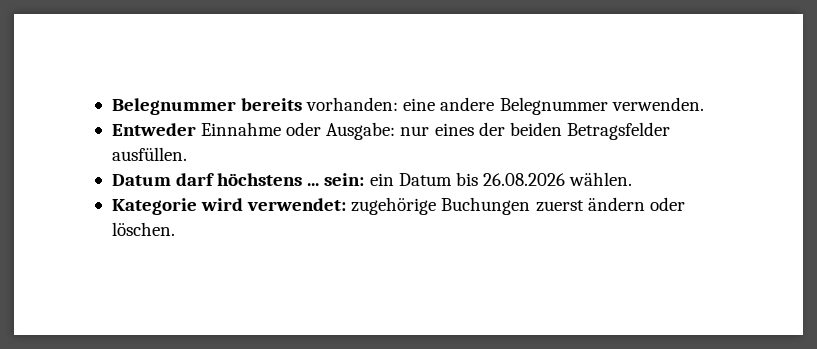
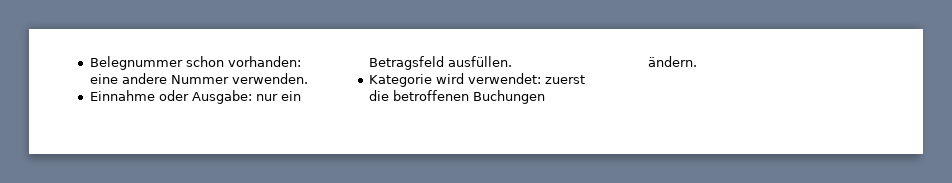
[111,98,303,115] Belegnummer bereits -> [89,56,224,70] Belegnummer schon
[499,97,608,115] Belegnummer -> [170,75,229,84] Nummer
[111,123,196,136] Entweder -> (308, 78) none
[434,122,670,140] [111,147,187,161] [111,172,633,186] [111,197,685,215] [111,222,175,236] eines der beiden Betragsfelder ausfüllen. // Datum darf höchstens ... sein: ein Datum bis 26.08.2026 wählen. // Kategorie wird verwendet: zugehörige Buchungen zuerst ändern oder löschen. -> [280,91,301,101] [368,56,512,70] [368,73,585,87] [368,90,545,104] [647,56,697,67] ein Betragsfeld ausfüllen. // Kategorie wird verwendet: zuerst die betroffenen Buchungen ändern.

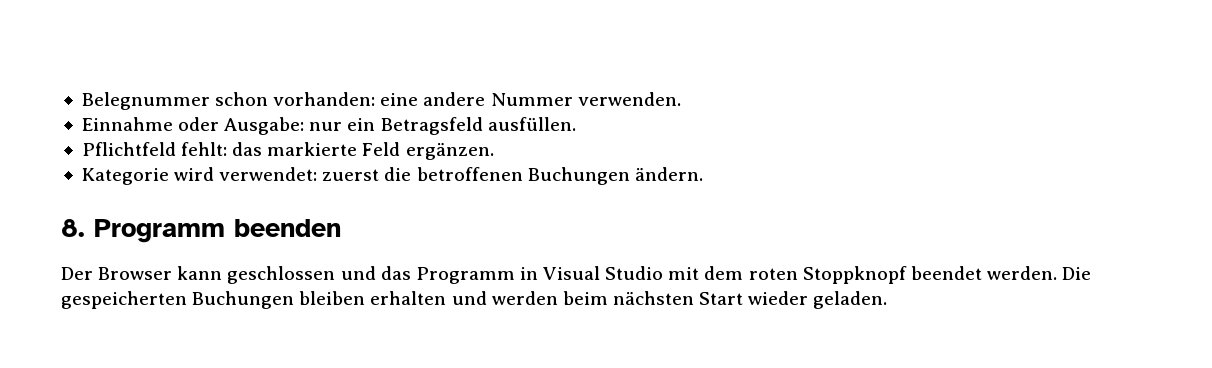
(512, 61) none -> [81,142,494,160] // Pflichtfeld fehlt: das markierte Feld ergänzen.
(697, 61) none -> [61,219,341,243] [61,266,1092,284] [61,291,888,309] // 8. Programm beenden // Der Browser kann geschlossen und das Programm in Visual Studio mit dem roten Stoppknopf beendet werden. Die gespeicherten Buchungen bleiben erhalten und werden beim nächsten Start wieder geladen.

